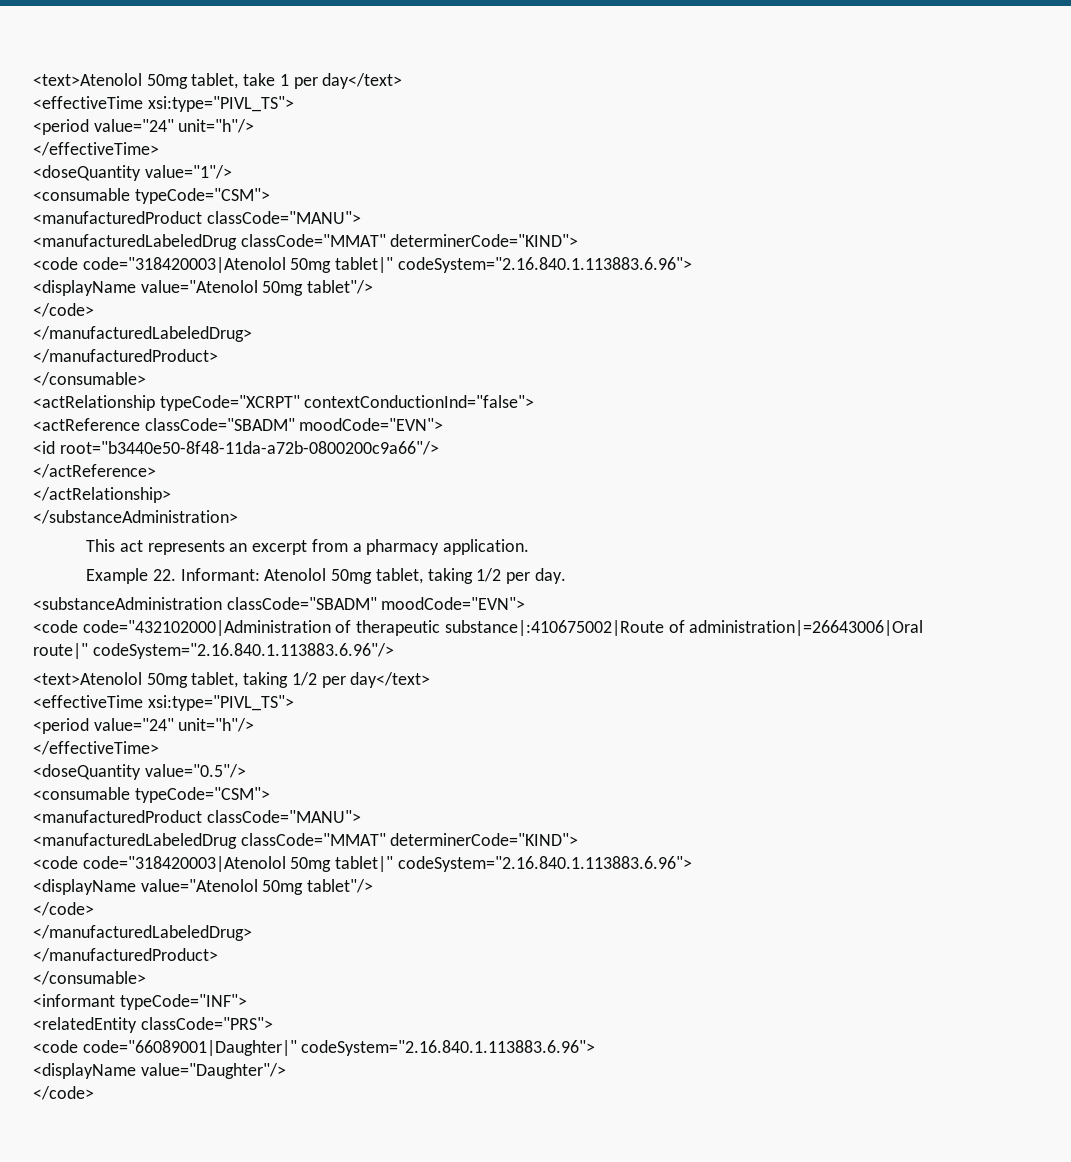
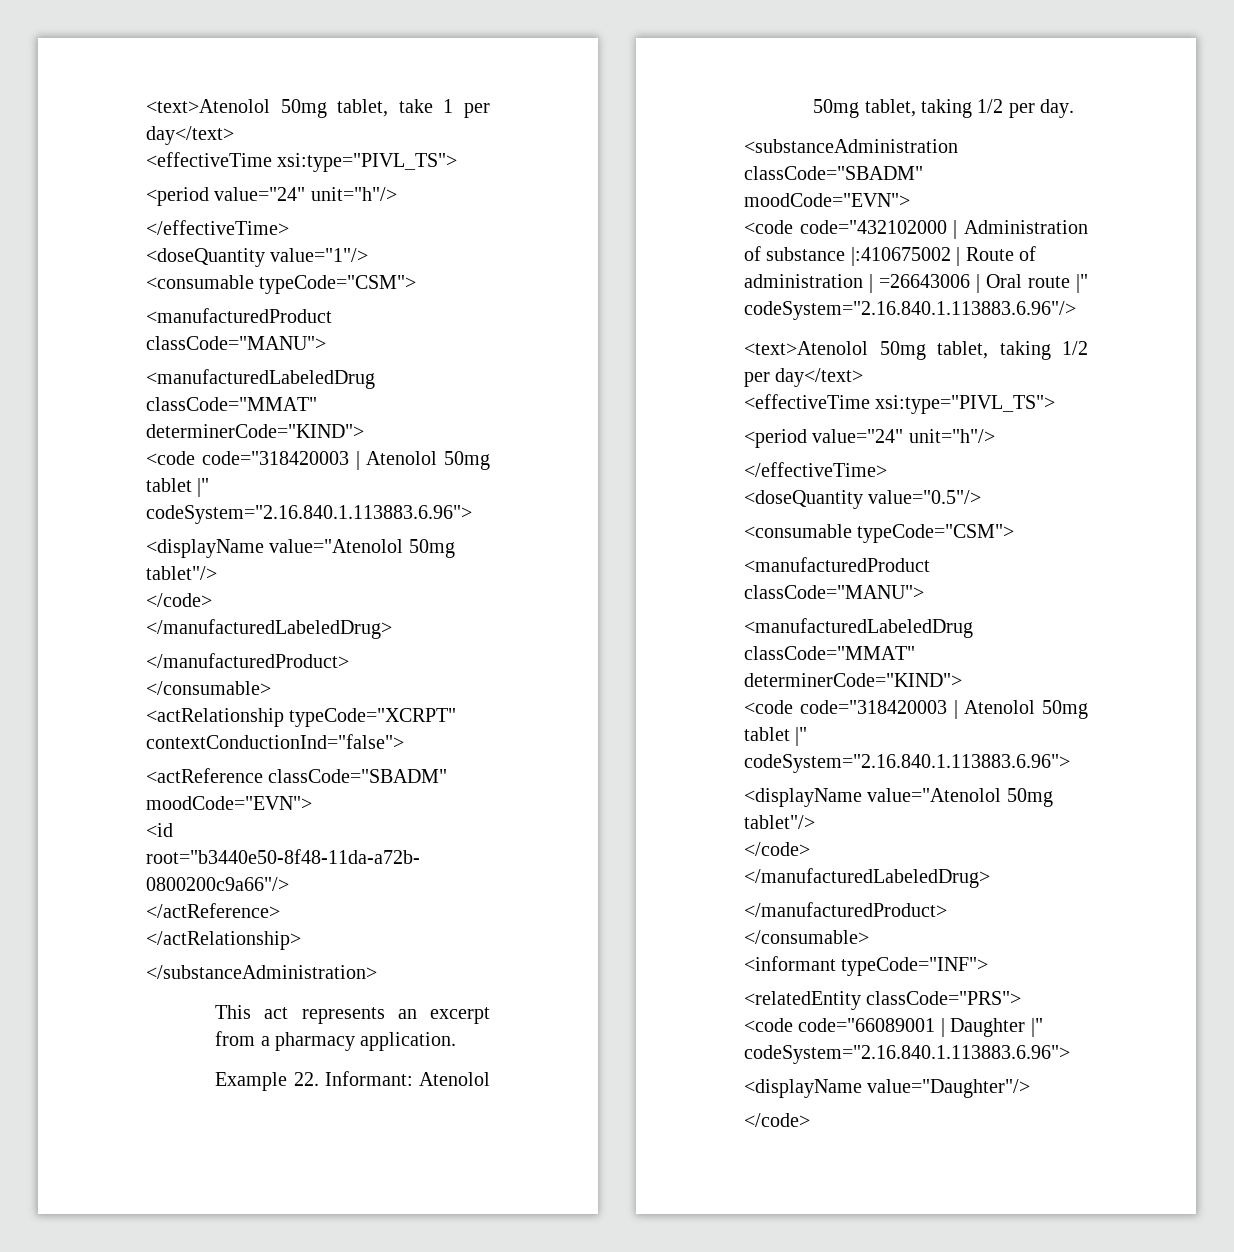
[82,257,394,273] code="318420003|Atenolol 50mg tablet|" -> [201,451,490,470] [146,478,210,497] code="318420003 | Atenolol 50mg tablet |"
[82,620,924,636] [33,643,88,659] code="432102000|Administration of therapeutic substance|:410675002|Route of administration|=26643006|Oral route|" -> [799,220,1088,239] [744,246,1036,266] [744,274,1088,293] code="432102000 | Administration of substance |:410675002 | Route of administration | =26643006 | Oral route |"
[82,856,394,872] code="318420003|Atenolol 50mg tablet|" -> [799,700,1088,719] [744,727,808,746] code="318420003 | Atenolol 50mg tablet |"
[82,1040,297,1056] code="66089001|Daughter|" -> [798,1018,1043,1037] code="66089001 | Daughter |"

